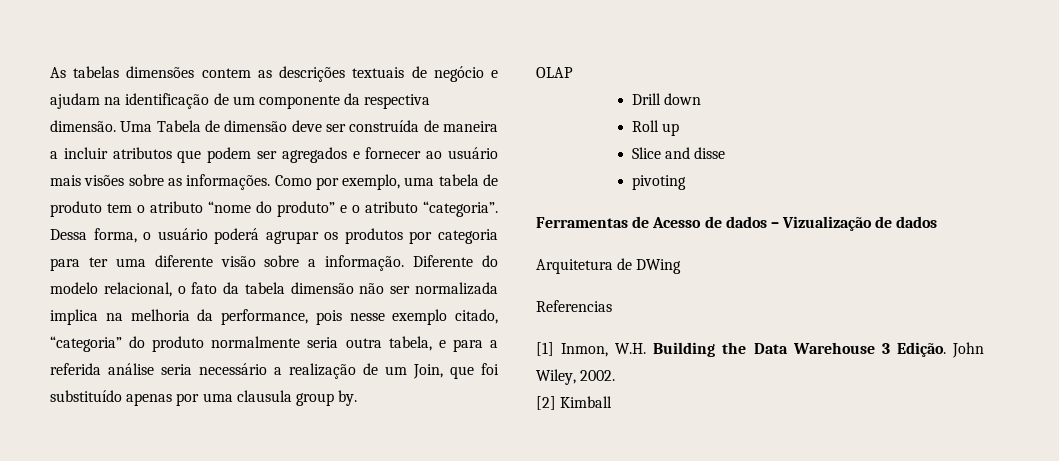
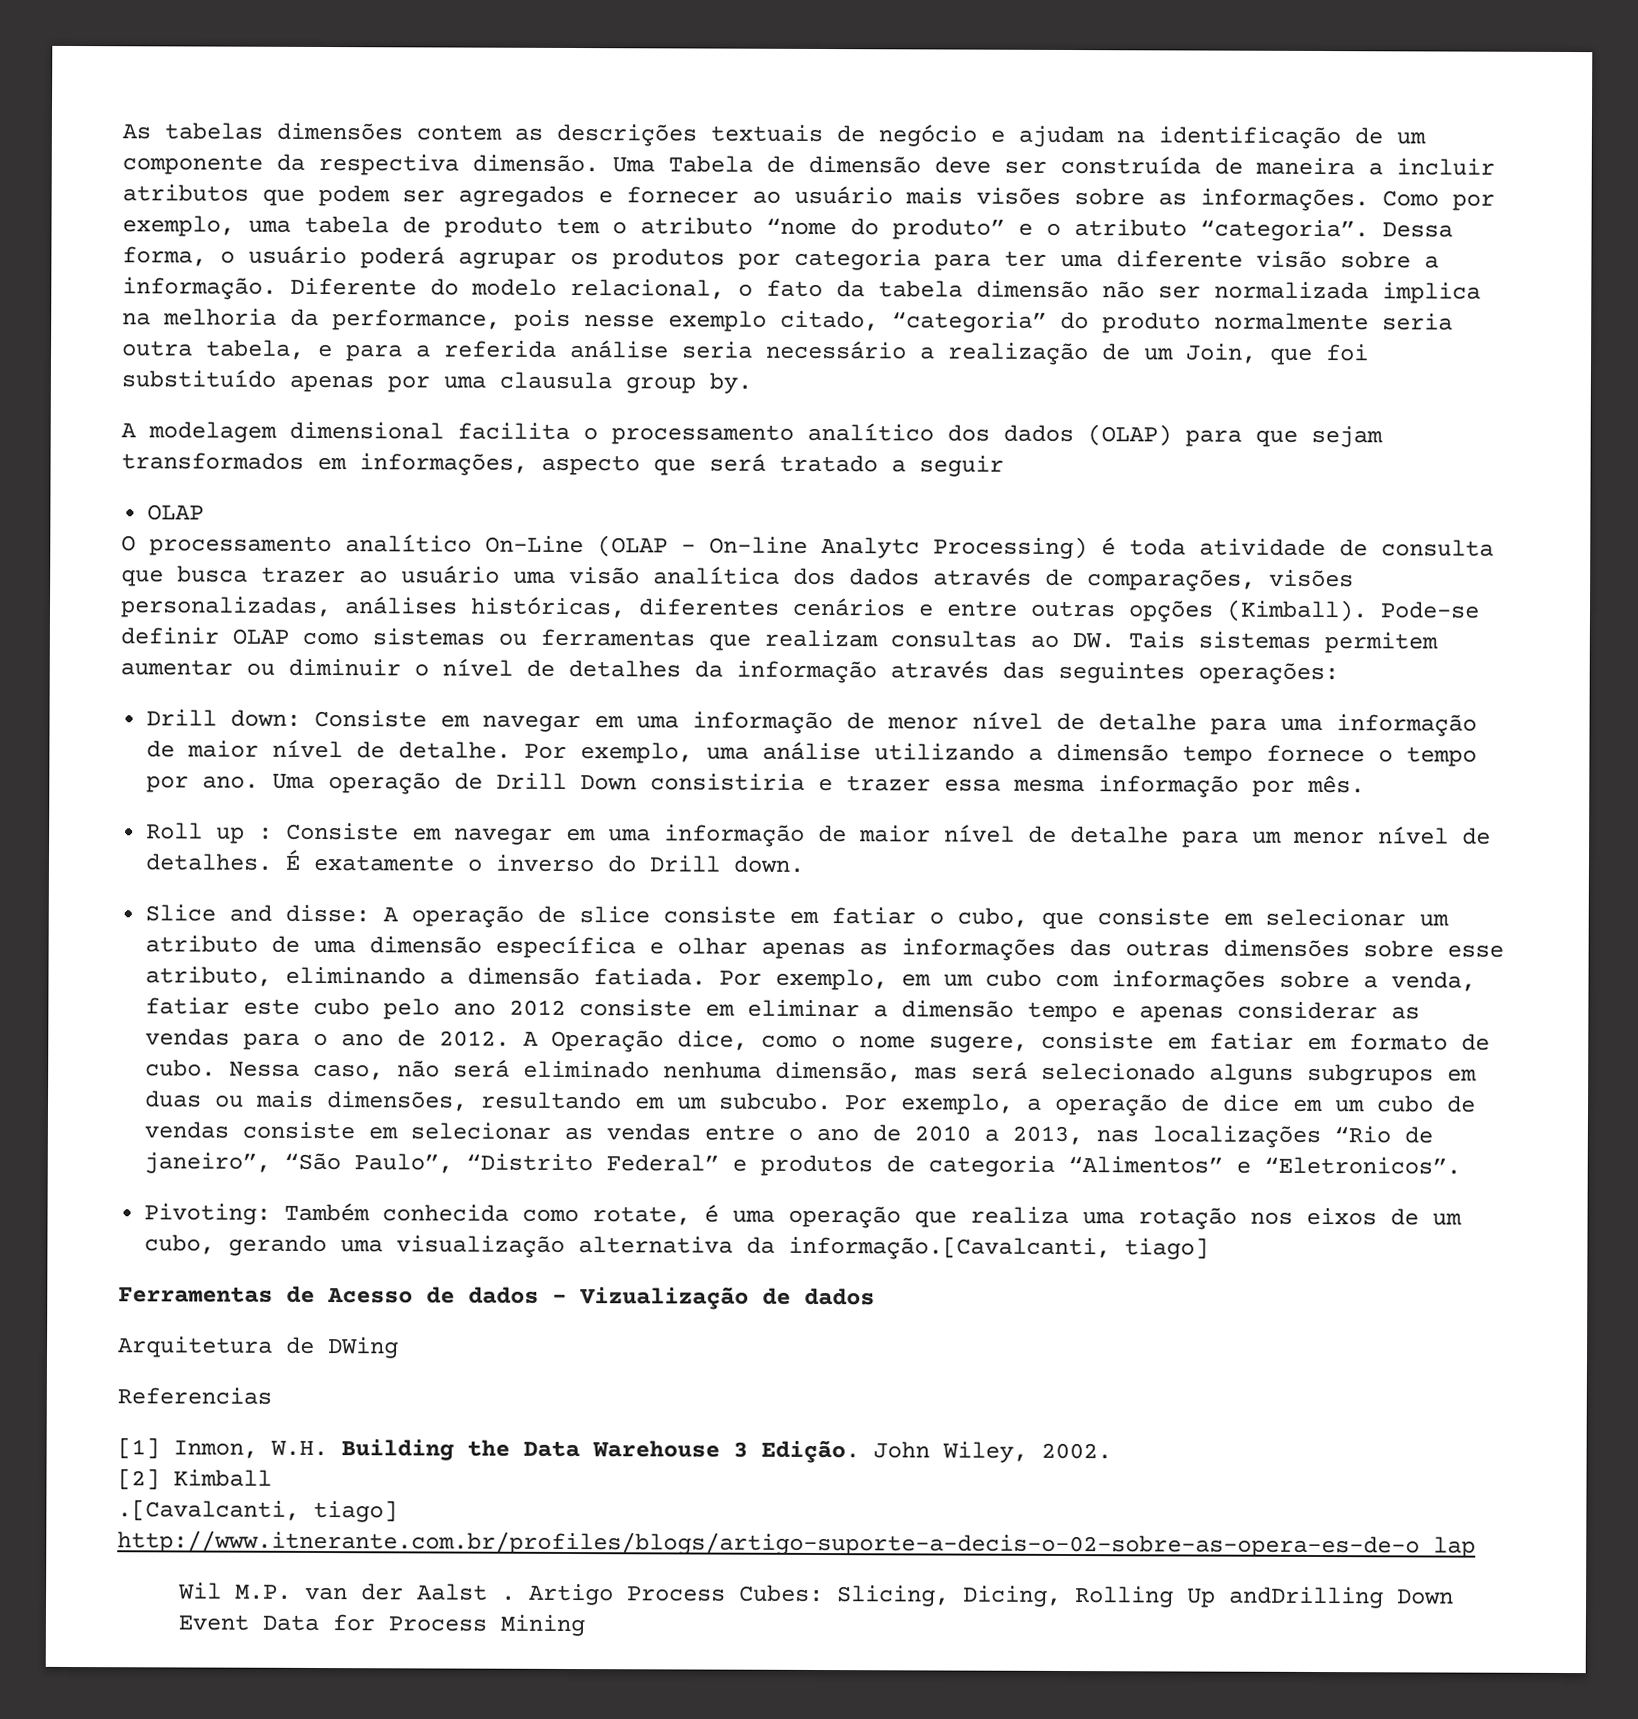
[536,67,573,78] [631,93,701,105] [631,120,679,136] [631,147,726,159] [631,175,686,190] OLAP // Drill down // Roll up // Slice and disse // pivoting -> [121,421,1383,448] [121,452,1004,477] [147,504,205,521] [121,534,1494,560] [121,565,1354,592] [120,596,1480,623] [120,627,1438,654] [120,658,1339,686] [146,709,1478,737] [146,739,1478,767] [146,772,1366,798] [146,822,1492,848] [145,849,806,873] [145,904,1450,930] [145,935,1505,961] [145,966,1477,993] [145,997,1421,1023] [145,1028,1491,1053] [145,1059,1478,1086] [144,1090,1477,1117] [144,1121,1434,1149] [144,1152,1462,1177] [144,1202,1463,1230] [144,1234,1210,1261] A modelagem dimensional facilita o processamento analítico dos dados (OLAP) para que sejam transformados em informações, aspecto que será tratado a seguir // OLAP // O processamento analítico On-Line (OLAP – On-line Analytc Processing) é toda atividade de consulta que busca trazer ao usuário uma visão analítica dos dados através de comparações, visões personalizadas, análises históricas, diferentes cenários e entre outras opções (Kimball). Pode-se definir OLAP como sistemas ou ferramentas que realizam consultas ao DW. Tais sistemas permitem aumentar ou diminuir o nível de detalhes da informação através das seguintes operações: // Drill down: Consiste em navegar em uma informação de menor nível de detalhe para uma informação de maior nível de detalhe. Por exemplo, uma análise utilizando a dimensão tempo fornece o tempo por ano. Uma operação de Drill Down consistiria e trazer essa mesma informação por mês. // Roll up : Consiste em navegar em uma informação de maior nível de detalhe para um menor nível de detalhes. É exatamente o inverso do Drill down. // Slice and disse: A operação de slice consiste em fatiar o cubo, que consiste em selecionar um atributo de uma dimensão específica e olhar apenas as informações das outras dimensões sobre esse atributo, eliminando a dimensão fatiada. Por exemplo, em um cubo com informações sobre a venda, fatiar este cubo pelo ano 2012 consiste em eliminar a dimensão tempo e apenas considerar as vendas para o ano de 2012. A Operação dice, como o nome sugere, consiste em fatiar em formato de cubo. Nessa caso, não será eliminado nenhuma dimensão, mas será selecionado alguns subgrupos em duas ou mais dimensões, resultando em um subcubo. Por exemplo, a operação de dice em um cubo de vendas consiste em selecionar as vendas entre o ano de 2010 a 2013, nas localizações “Rio de janeiro”, “São Paulo”, “Distrito Federal” e produtos de categoria “Alimentos” e “Eletronicos”. // Pivoting: Também conhecida como rotate, é uma operação que realiza uma rotação nos eixos de um cubo, gerando uma visualização alternativa da informação.[Cavalcanti, tiago]
(613, 402) none -> [117,1499,398,1523] [117,1530,1476,1558] [178,1582,1455,1609] [178,1614,586,1637] // .[Cavalcanti, tiago] http://www.itnerante.com.br/profiles/blogs/artigo-suporte-a-decis-o-02-sobre-as-opera-es-de-o lap // Wil M.P. van der Aalst . Artigo Process Cubes: Slicing, Dicing, Rolling Up andDrilling Down Event Data for Process Mining

